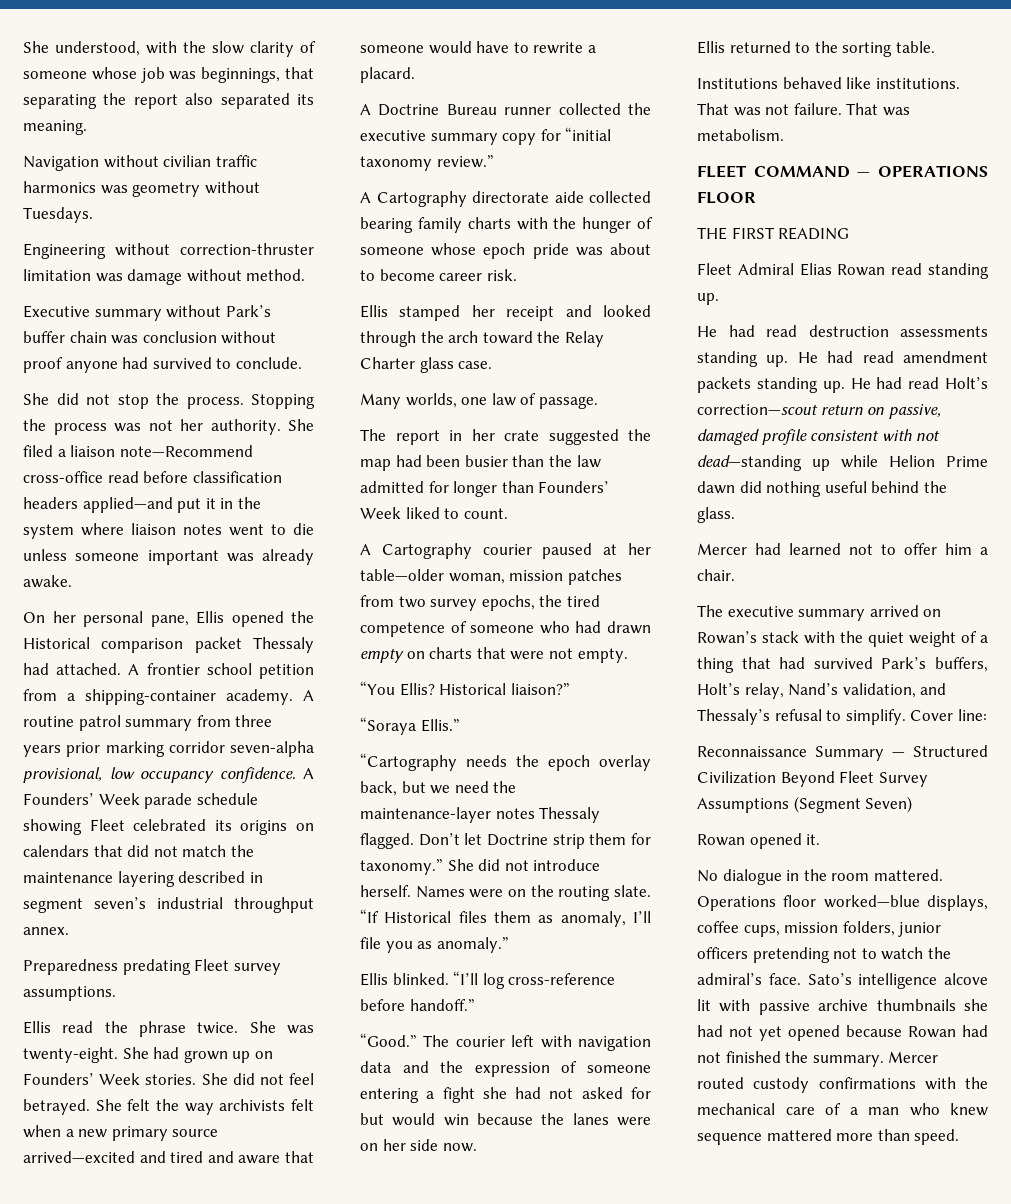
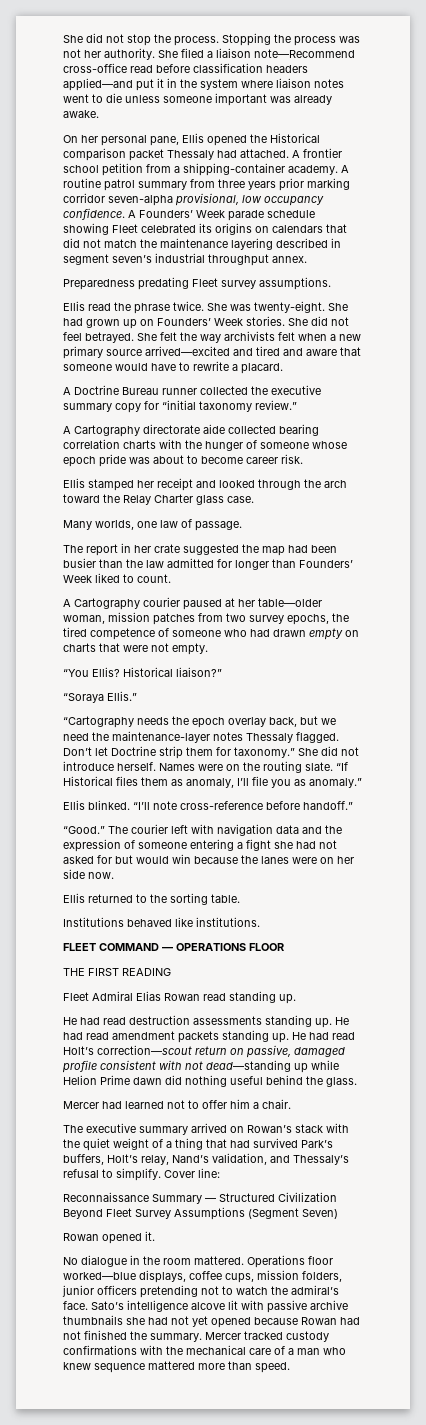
[23,41,316,57] [23,67,315,83] [23,93,314,109] [23,120,87,135] [23,155,257,171] [23,181,260,197] [23,207,93,223] [23,243,314,259] [23,269,306,285] [23,305,271,321] [23,331,277,344] [23,357,302,373] [23,393,49,405] She understood, with the slow clarity of someone whose job was beginnings, that separating the report also separated its meaning. // Navigation without civilian traffic harmonics was geometry without Tuesdays. // Engineering without correction-thruster limitation was damage without method. // Executive summary without Park’s buffer chain was conclusion without proof anyone had survived to conclude. // She -> [63,35,83,43] She
[417,217,462,233] family -> [63,439,120,449] correlation
[482,973,505,989] log -> [153,801,177,810] note
[697,103,910,116] [697,129,784,141] That was not failure. That was metabolism. -> (260, 922) none
[697,1077,744,1089] routed -> [244,1331,283,1340] tracked

